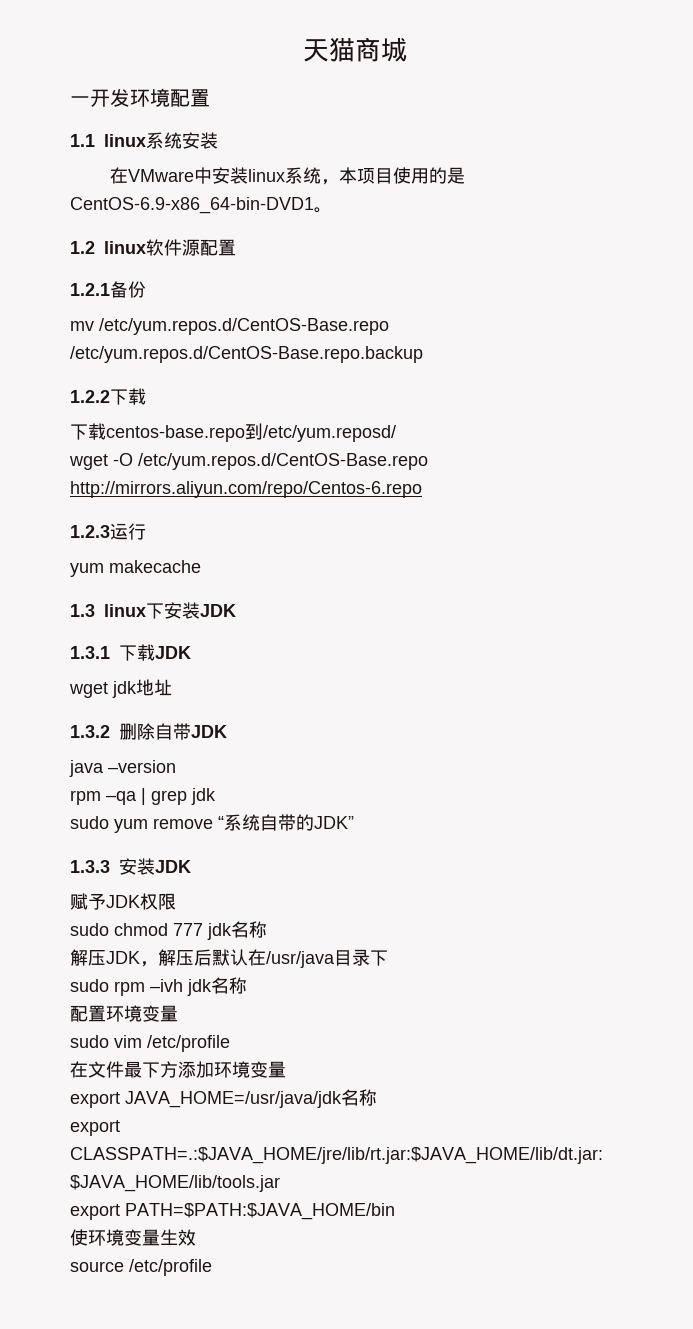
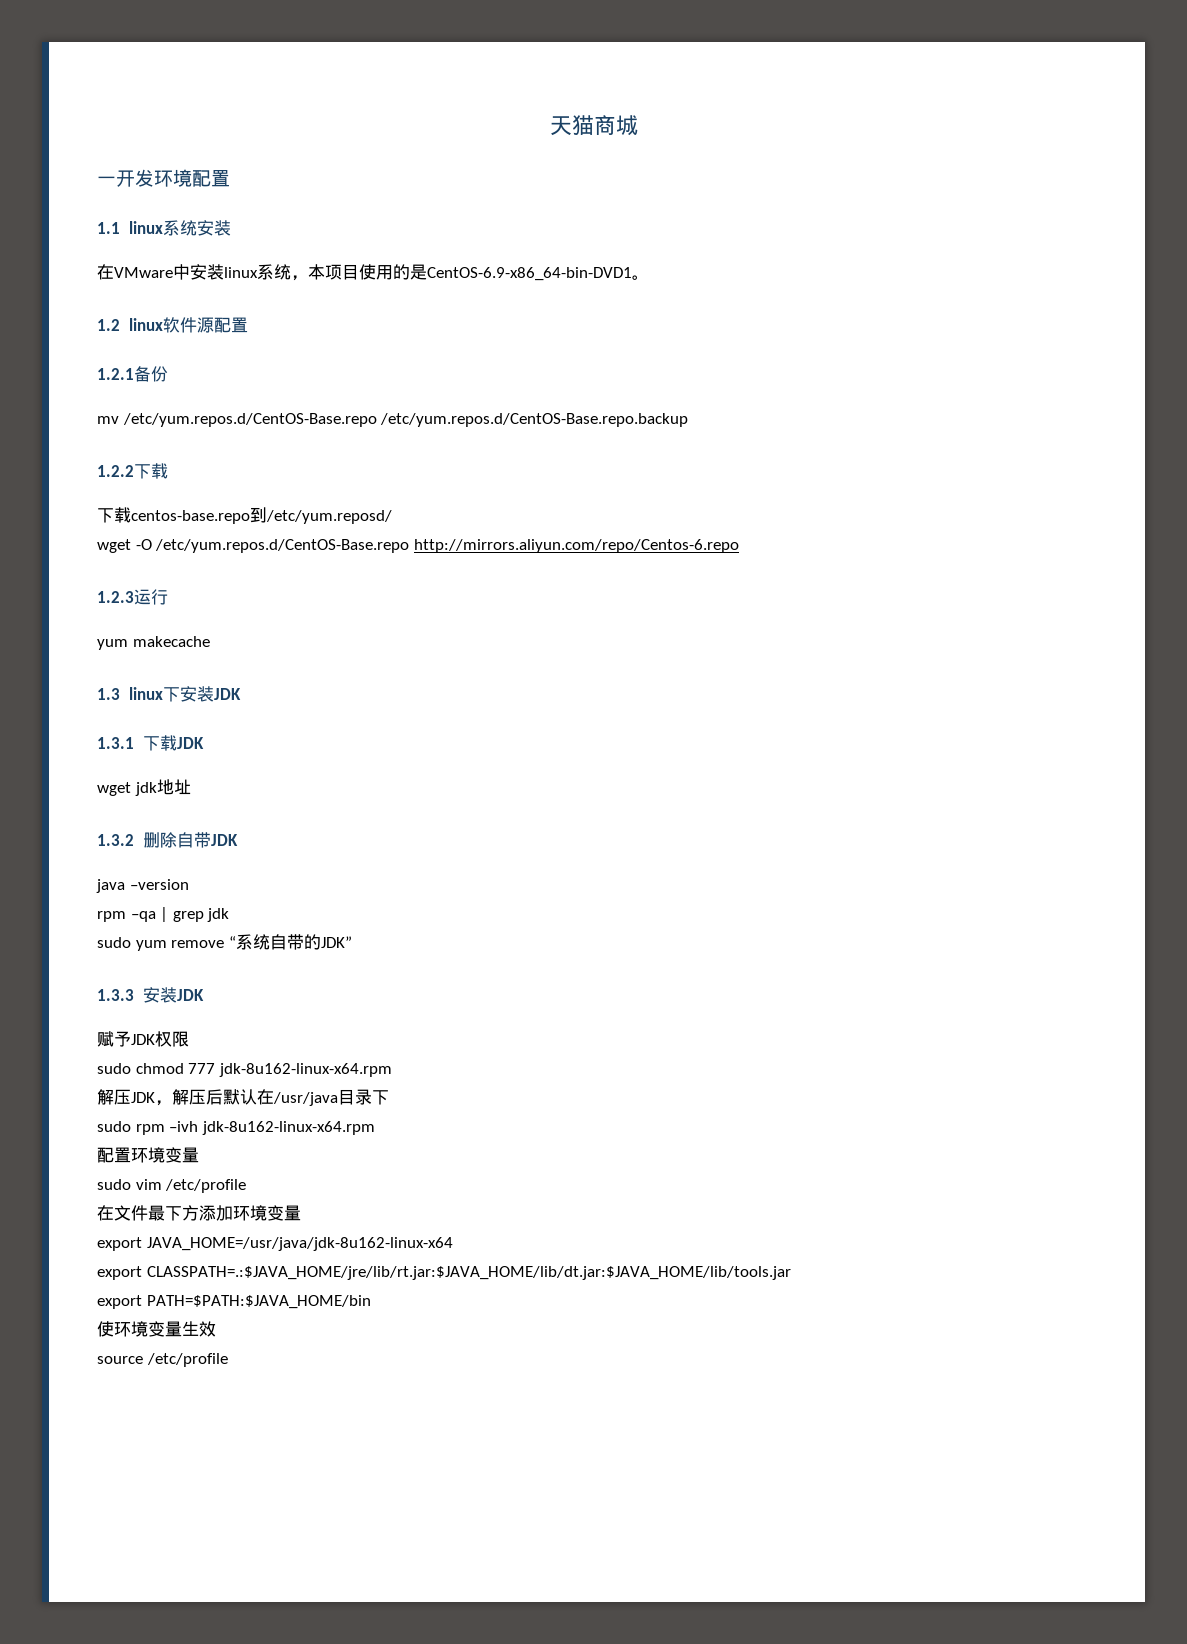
[207,921,267,940] jdk名称 -> [218,1063,392,1077] jdk-8u162-linux-x64.rpm
[187,977,247,996] jdk名称 -> [201,1121,375,1135] jdk-8u162-linux-x64.rpm
[125,1089,377,1108] JAVA_HOME=/usr/java/jdk名称 -> [146,1237,453,1251] JAVA_HOME=/usr/java/jdk-8u162-linux-x64

